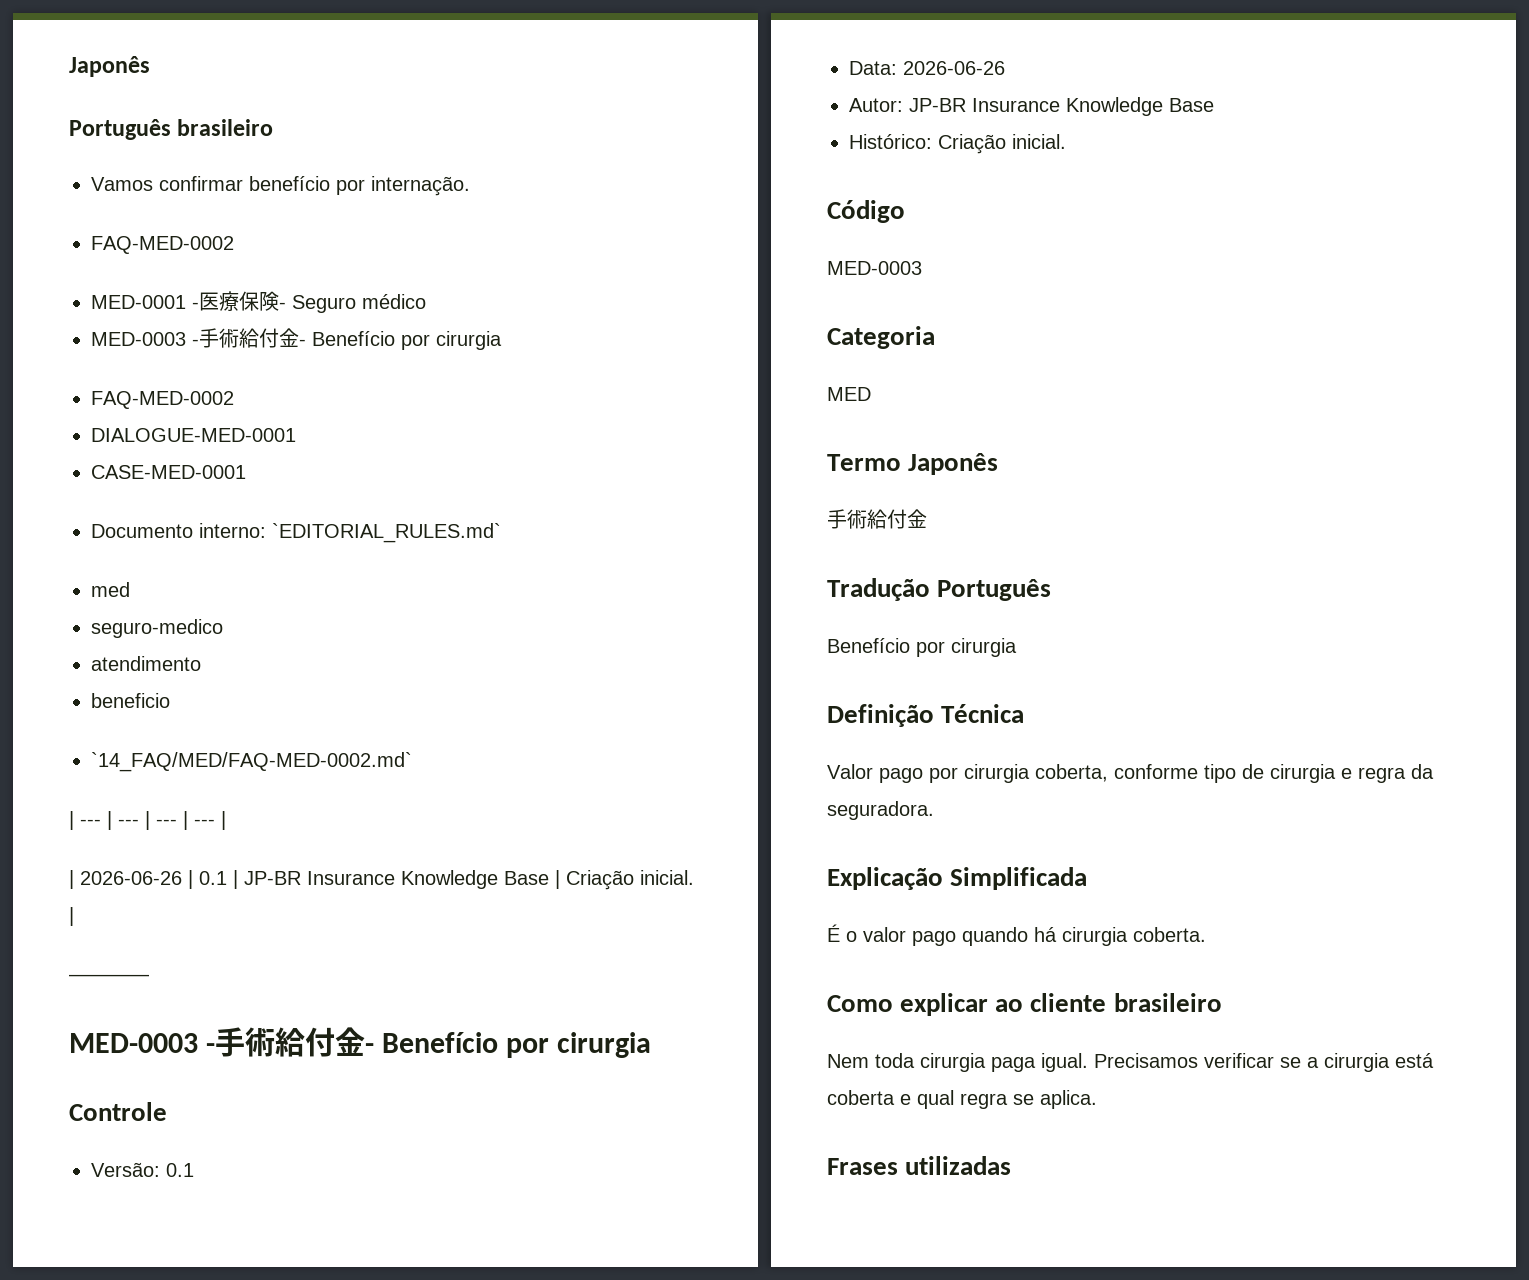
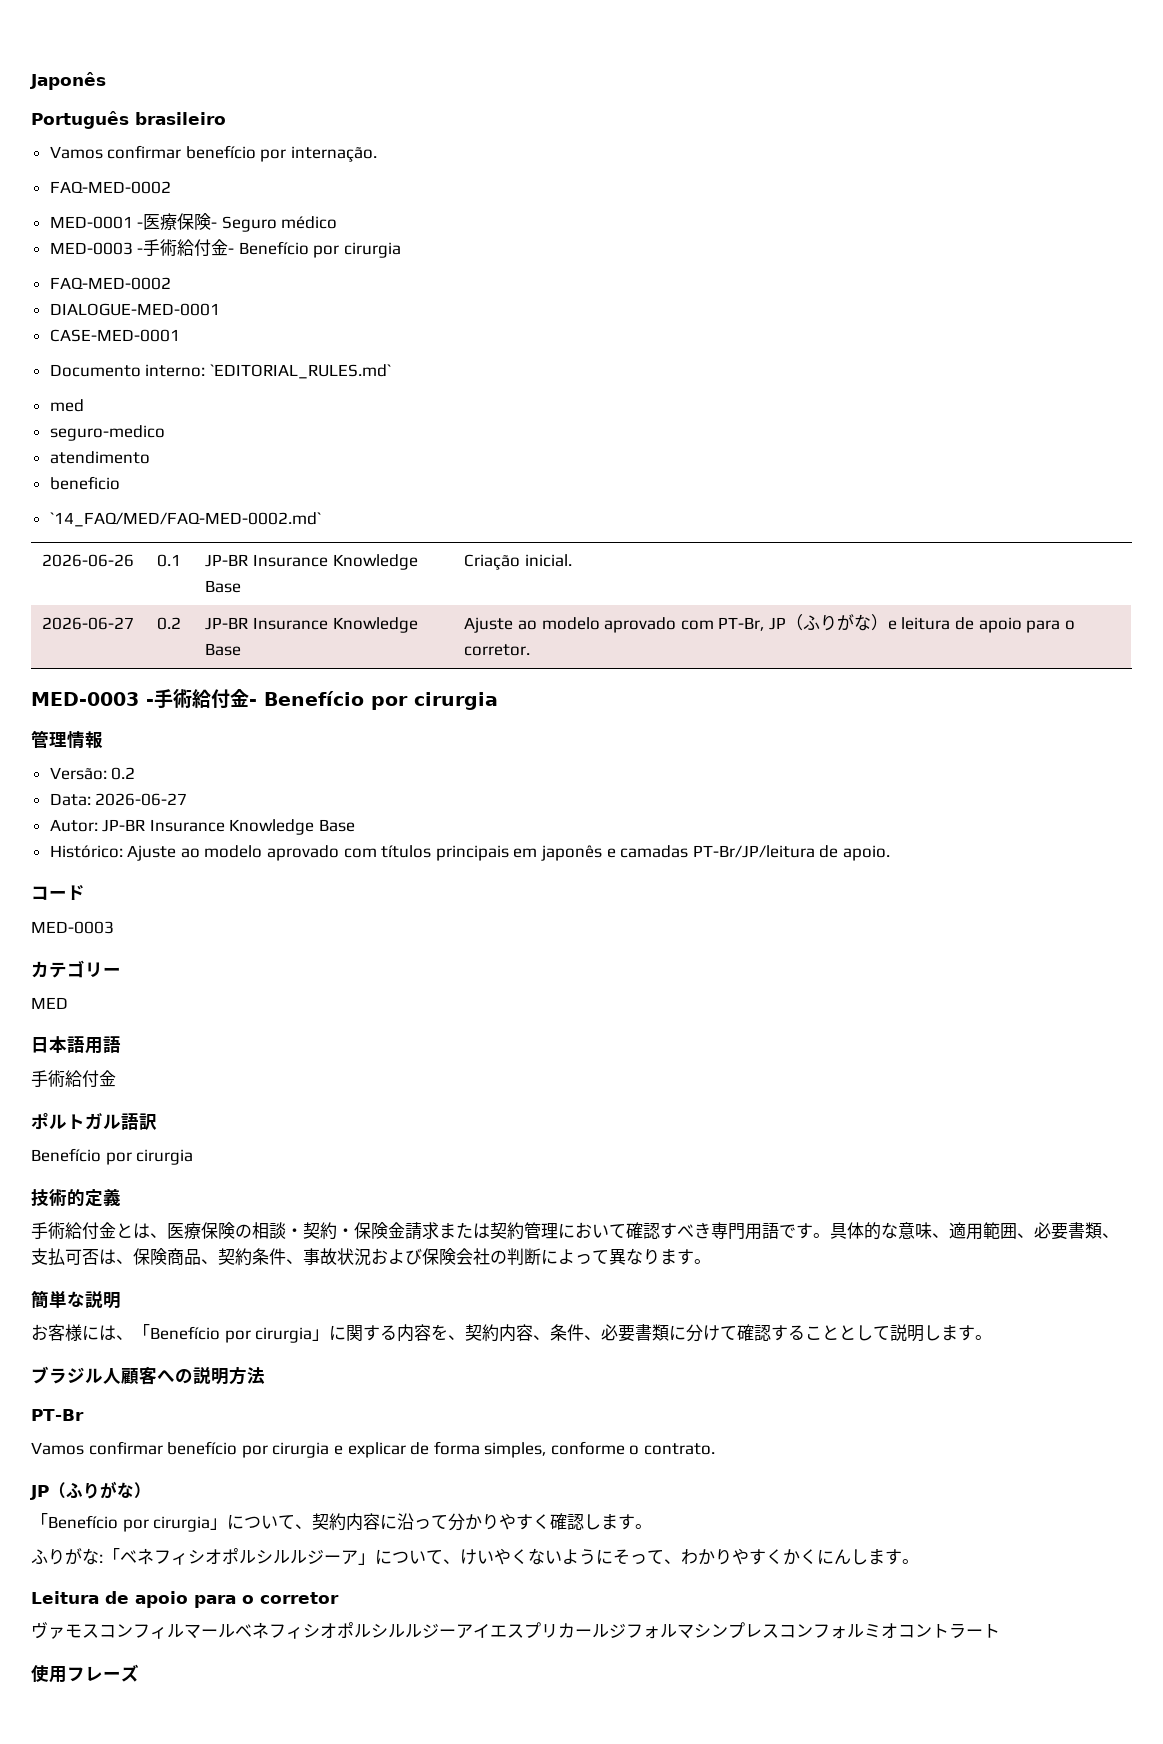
[69,811,226,830] [69,870,694,890] [69,907,74,926] [69,974,149,981] [69,1027,652,1058] [69,1102,167,1121] // | --- | --- | --- | --- | // | 2026-06-26 | 0.1 | JP-BR Insurance Knowledge Base | Criação inicial. | // ———— // MED-0003 -手術給付金- Benefício por cirurgia // Controle -> [42,554,135,567] [157,554,182,567] [205,554,418,570] [205,580,242,593] [464,554,572,570] [42,617,135,630] [157,617,182,630] [205,617,418,633] [205,643,242,656] [464,614,1075,633] [464,644,531,656] [31,688,498,710] [31,730,103,749] // 2026-06-26 | 0.1 | JP-BR Insurance Knowledge Base | Criação inicial. // 2026-06-27 | 0.2 | JP-BR Insurance Knowledge Base | Ajuste ao modelo aprovado com PT-Br, JP（ふりがな）e leitura de apoio para o corretor. // MED-0003 -手術給付金- Benefício por cirurgia // 管理情報
[166,1163,194,1177] 0.1 -> [111,767,136,780] 0.2
[903,61,1005,75] 2026-06-26 -> [95,793,188,806] 2026-06-27
[938,134,1066,154] [827,200,905,223] Criação inicial. // Código -> [127,845,890,861] [31,885,85,900] Ajuste ao modelo aprovado com títulos principais em japonês e camadas PT-Br/JP/leitura de apoio. // コード
[827,326,935,349] Categoria -> [31,960,121,978] カテゴリー
[827,453,999,475] Termo Japonês -> [31,1036,121,1054] 日本語用語
[827,578,1052,601] [827,638,1017,657] [827,704,1025,727] [827,764,1434,783] [827,801,934,820] [827,867,1088,890] [827,924,1206,946] [827,993,1222,1016] [827,1053,1434,1072] [827,1090,1097,1109] [827,1156,1012,1175] Tradução Português // Benefício por cirurgia // Definição Técnica // Valor pago por cirurgia coberta, conforme tipo de cirurgia e regra da seguradora. // Explicação Simplificada // É o valor pago quando há cirurgia coberta. // Como explicar ao cliente brasileiro // Nem toda cirurgia paga igual. Precisamos verificar se a cirurgia está coberta e qual regra se aplica. // Frases utilizadas -> [31,1112,157,1130] [31,1148,194,1165] [31,1188,121,1207] [31,1222,1119,1240] [31,1248,711,1266] [31,1290,121,1309] [31,1324,993,1343] [31,1366,265,1385] [31,1409,84,1421] [31,1441,716,1458] [30,1481,151,1500] [31,1513,653,1532] [31,1548,919,1565] [31,1591,339,1608] [31,1622,1000,1639] [31,1664,139,1683] ポルトガル語訳 // Benefício por cirurgia // 技術的定義 // 手術給付金とは、医療保険の相談・契約・保険金請求または契約管理において確認すべき専門用語です。具体的な意味、適用範囲、必要書類、支払可否は、保険商品、契約条件、事故状況および保険会社の判断によって異なります。 // 簡単な説明 // お客様には、「Benefício por cirurgia」に関する内容を、契約内容、条件、必要書類に分けて確認することとして説明します。 // ブラジル人顧客への説明方法 // PT-Br // Vamos confirmar benefício por cirurgia e explicar de forma simples, conforme o contrato. // JP（ふりがな） // 「Benefício por cirurgia」について、契約内容に沿って分かりやすく確認します。 // ふりがな:「ベネフィシオポルシルルジーア」について、けいやくないようにそって、わかりやすくかくにんします。 // Leitura de apoio para o corretor // ヴァモスコンフィルマールベネフィシオポルシルルジーアイエスプリカールジフォルマシンプレスコンフォルミオコントラート // 使用フレーズ

